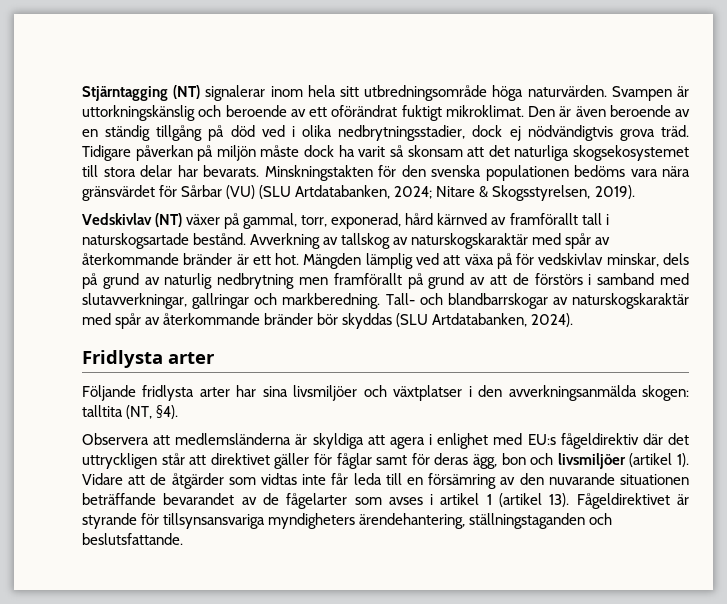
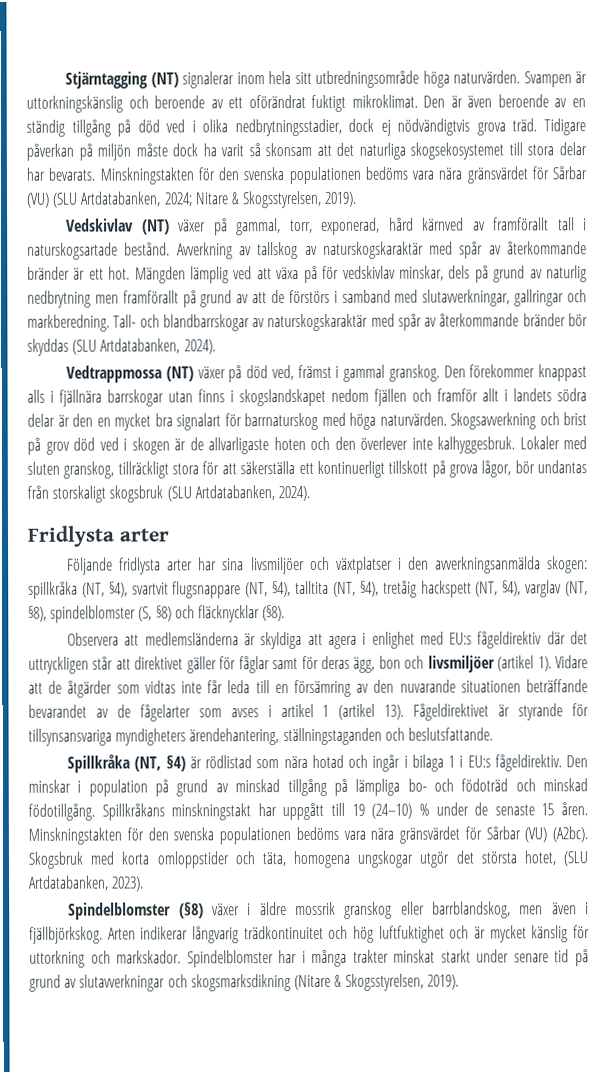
(574, 320) none -> [66,364,588,383] [27,388,587,407] [27,412,587,431] [27,436,587,455] [27,460,587,479] [27,485,310,503] // Vedtrappmossa (NT) växer på död ved, främst i gammal granskog. Den förekommer knappast alls i fjällnära barrskogar utan finns i skogslandskapet nedom fjällen och framför allt i landets södra delar är den en mycket bra signalart för barrnaturskog med höga naturvärden. Skogsavverkning och brist på grov död ved i skogen är de allvarligaste hoten och den överlever inte kalhyggesbruk. Lokaler med sluten granskog, tillräckligt stora för att säkerställa ett kontinuerligt tillskott på grova lågor, bör undantas från storskaligt skogsbruk (SLU Artdatabanken, 2024).
[82,405,179,419] talltita (NT, §4). -> [28,580,589,599] [28,605,286,623] spillkråka (NT, §4), svartvit flugsnappare (NT, §4), talltita (NT, §4), tretåig hackspett (NT, §4), varglav (NT, §8), spindelblomster (S, §8) och fläcknycklar (§8).
(183, 539) none -> [67,754,589,773] [28,778,588,797] [28,802,589,821] [28,826,588,845] [28,850,588,869] [29,875,145,892] [68,901,590,920] [29,925,591,944] [29,949,590,968] [29,973,460,992] // Spillkråka (NT, §4) är rödlistad som nära hotad och ingår i bilaga 1 i EU:s fågeldirektiv. Den minskar i population på grund av minskad tillgång på lämpliga bo- och födoträd och minskad födotillgång. Spillkråkans minskningstakt har uppgått till 19 (24–10) % under de senaste 15 åren. Minskningstakten för den svenska populationen bedöms vara nära gränsvärdet för Sårbar (VU) (A2bc). Skogsbruk med korta omloppstider och täta, homogena ungskogar utgör det största hotet, (SLU Artdatabanken, 2023). // Spindelblomster (§8) växer i äldre mossrik granskog eller barrblandskog, men även i fjällbjörkskog. Arten indikerar långvarig trädkontinuitet och hög luftfuktighet och är mycket känslig för uttorkning och markskador. Spindelblomster har i många trakter minskat starkt under senare tid på grund av slutavverkningar och skogsmarksdikning (Nitare & Skogsstyrelsen, 2019).

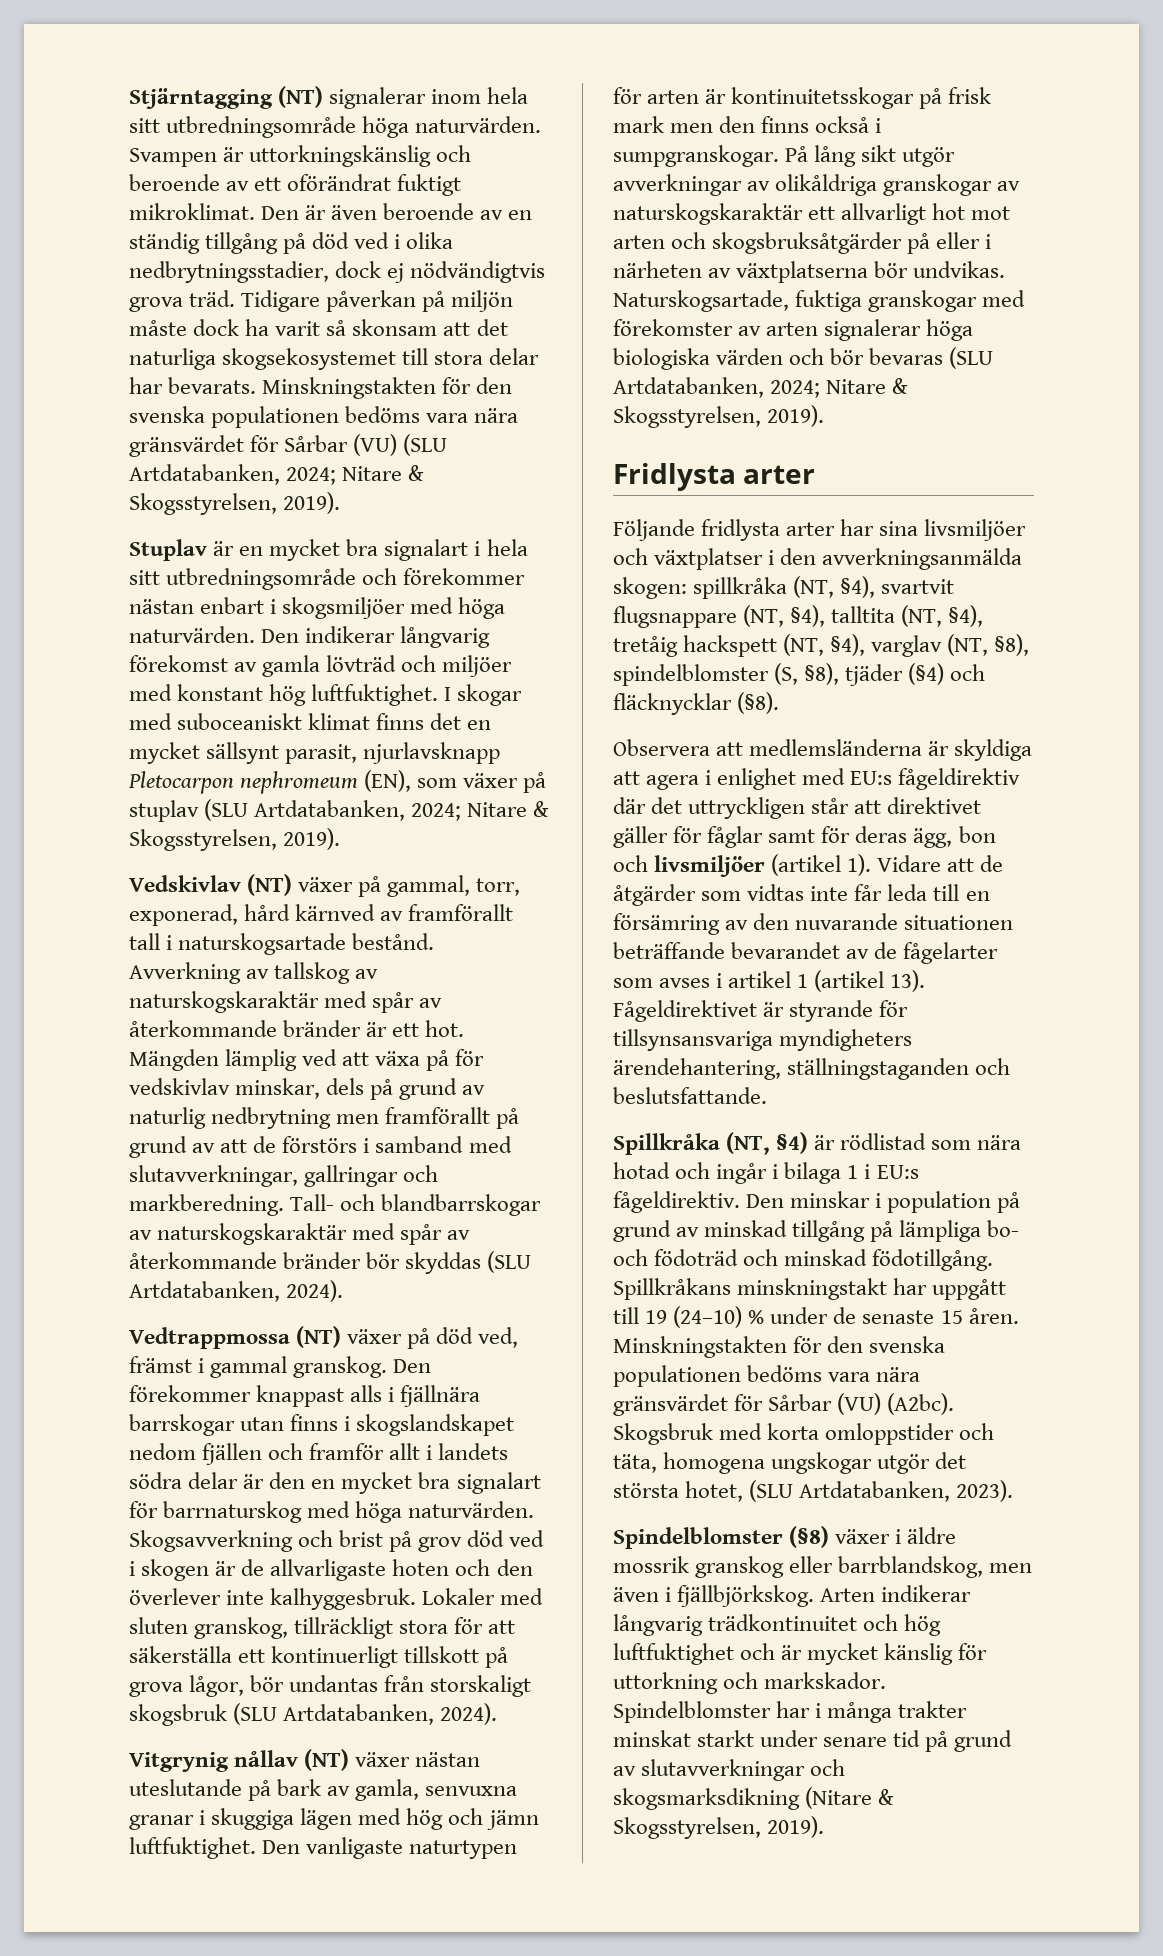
(358, 199) none -> [129,539,528,561] [129,568,526,590] [129,597,506,619] [129,626,491,648] [129,655,513,677] [129,684,523,706] [129,713,492,730] [129,742,501,764] [128,770,547,794] [129,799,550,822] [129,828,341,851] // Stuplav är en mycket bra signalart i hela sitt utbredningsområde och förekommer nästan enbart i skogsmiljöer med höga naturvärden. Den indikerar långvarig förekomst av gamla lövträd och miljöer med konstant hög luftfuktighet. I skogar med suboceaniskt klimat finns det en mycket sällsynt parasit, njurlavsknapp Pletocarpon nephromeum (EN), som växer på stuplav (SLU Artdatabanken, 2024; Nitare & Skogsstyrelsen, 2019).
(310, 493) none -> [129,1749,481,1772] [129,1779,518,1801] [129,1808,539,1830] [129,1837,518,1859] [613,87,992,109] [613,116,882,133] [613,145,956,167] [613,174,1021,196] [613,203,1011,225] [613,232,992,254] [613,261,1006,283] [613,290,1026,312] [613,319,974,341] [613,347,994,370] [613,377,909,398] [613,405,825,428] // Vitgrynig nållav (NT) växer nästan uteslutande på bark av gamla, senvuxna granar i skuggiga lägen med hög och jämn luftfuktighet. Den vanligaste naturtypen för arten är kontinuitetsskogar på frisk mark men den finns också i sumpgranskogar. På lång sikt utgör avverkningar av olikåldriga granskogar av naturskogskaraktär ett allvarligt hot mot arten och skogsbruksåtgärder på eller i närheten av växtplatserna bör undvikas. Naturskogsartade, fuktiga granskogar med förekomster av arten signalerar höga biologiska värden och bör bevaras (SLU Artdatabanken, 2024; Nitare & Skogsstyrelsen, 2019).
[155,605,172,622] §8) -> [804,663,945,686] §8), tjäder (§4)

